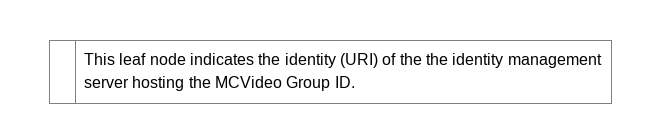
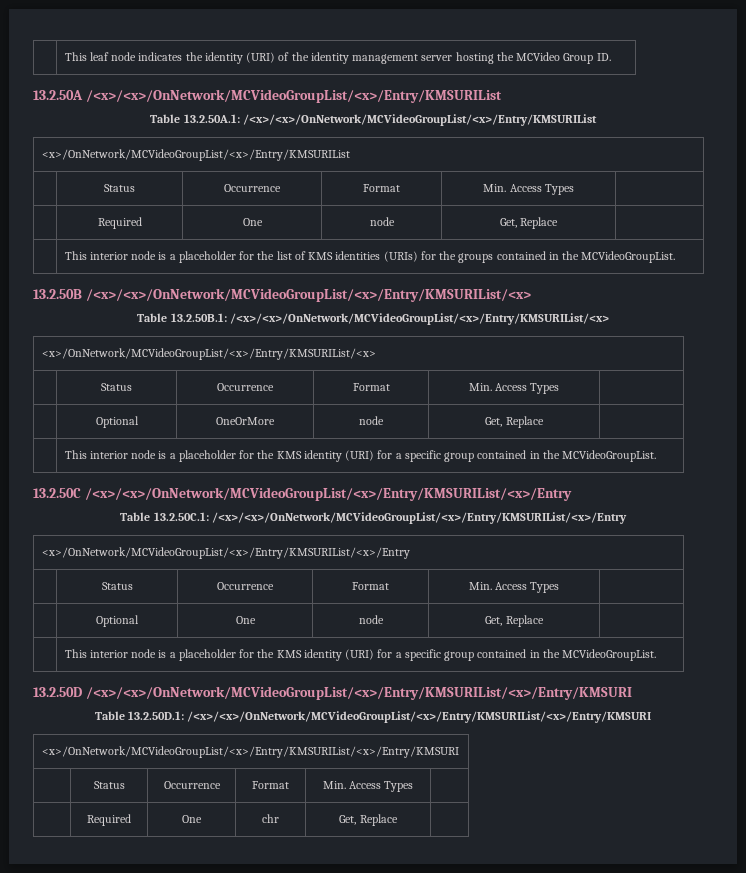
[425,53,448,65] the -> (309, 56) none
(355, 82) none -> [33,89,502,103] [150,114,597,126] [41,149,350,161] [104,184,135,192] [224,184,281,192] [363,184,400,192] [483,184,574,195] [97,217,142,229] [242,218,263,226] [369,217,395,226] [499,217,559,229] [64,251,676,263] [33,288,531,302] [137,313,609,325] [41,348,376,360] [101,383,132,391] [217,383,274,391] [352,383,390,391] [468,383,560,394] [95,416,139,428] [216,417,275,425] [359,416,384,425] [485,416,544,428] [64,450,656,462] [33,487,572,501] [120,512,627,524] [41,547,410,559] [101,582,133,590] [217,582,274,590] [352,582,389,590] [468,582,560,593] [96,615,139,627] [235,616,256,624] [358,615,384,624] [485,615,544,627] [64,649,656,661] [33,686,632,700] [94,711,652,723] [41,746,459,758] [93,781,125,789] [163,781,221,789] [252,781,289,789] [322,781,414,792] [87,814,131,826] [182,815,202,823] [262,814,279,823] [339,814,398,826] // 13.2.50A /<x>/<x>/OnNetwork/MCVideoGroupList/<x>/Entry/KMSURIList // Table 13.2.50A.1: /<x>/<x>/OnNetwork/MCVideoGroupList/<x>/Entry/KMSURIList // <x>/OnNetwork/MCVideoGroupList/<x>/Entry/KMSURIList // | Status | Occurrence | Format | Min. Access Types | // | Required | One | node | Get, Replace | // | This interior node is a placeholder for the list of KMS identities (URIs) for the groups contained in the MCVideoGroupList. // 13.2.50B /<x>/<x>/OnNetwork/MCVideoGroupList/<x>/Entry/KMSURIList/<x> // Table 13.2.50B.1: /<x>/<x>/OnNetwork/MCVideoGroupList/<x>/Entry/KMSURIList/<x> // <x>/OnNetwork/MCVideoGroupList/<x>/Entry/KMSURIList/<x> // | Status | Occurrence | Format | Min. Access Types | // | Optional | OneOrMore | node | Get, Replace | // | This interior node is a placeholder for the KMS identity (URI) for a specific group contained in the MCVideoGroupList. // 13.2.50C /<x>/<x>/OnNetwork/MCVideoGroupList/<x>/Entry/KMSURIList/<x>/Entry // Table 13.2.50C.1: /<x>/<x>/OnNetwork/MCVideoGroupList/<x>/Entry/KMSURIList/<x>/Entry // <x>/OnNetwork/MCVideoGroupList/<x>/Entry/KMSURIList/<x>/Entry // | Status | Occurrence | Format | Min. Access Types | // | Optional | One | node | Get, Replace | // | This interior node is a placeholder for the KMS identity (URI) for a specific group contained in the MCVideoGroupList. // 13.2.50D /<x>/<x>/OnNetwork/MCVideoGroupList/<x>/Entry/KMSURIList/<x>/Entry/KMSURI // Table 13.2.50D.1: /<x>/<x>/OnNetwork/MCVideoGroupList/<x>/Entry/KMSURIList/<x>/Entry/KMSURI // <x>/OnNetwork/MCVideoGroupList/<x>/Entry/KMSURIList/<x>/Entry/KMSURI // | Status | Occurrence | Format | Min. Access Types | // | Required | One | chr | Get, Replace |

